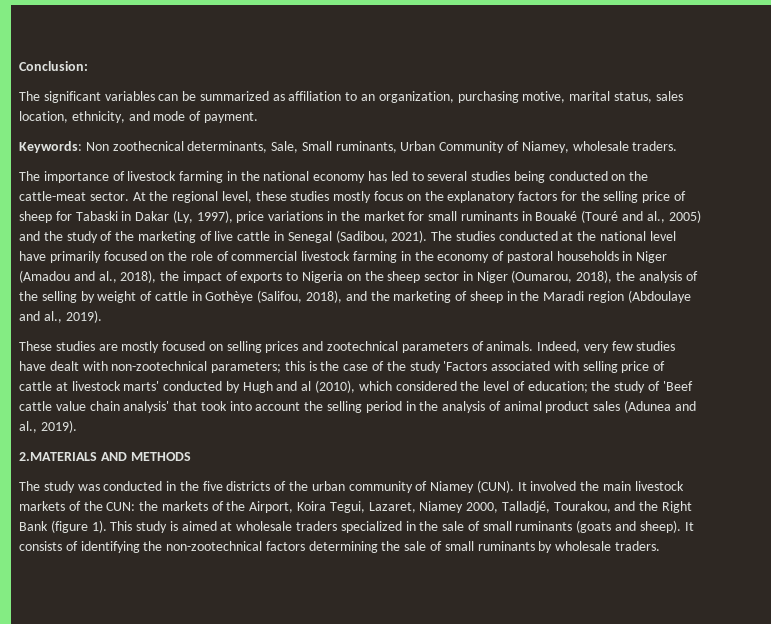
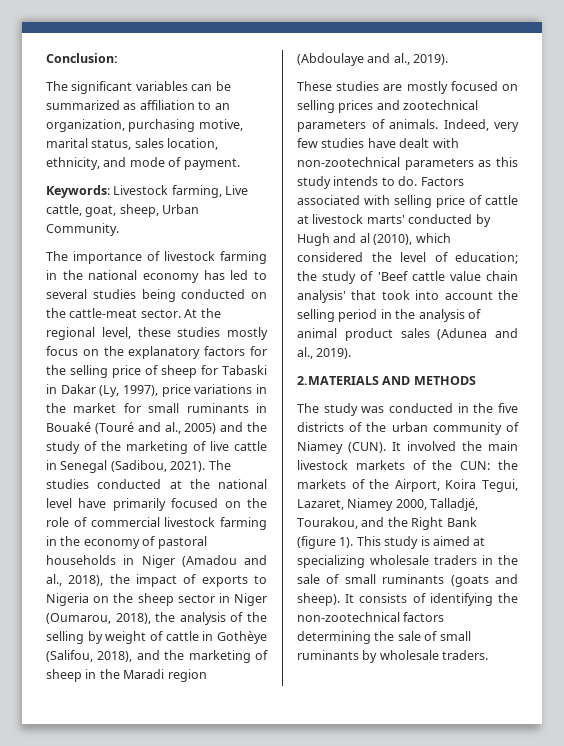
[85,141,678,153] Non zoothecnical determinants, Sale, Small ruminants, Urban Community of Niamey, wholesale traders. -> [113,185,249,198] [46,204,200,217] [46,223,119,236] Livestock farming, Live cattle, goat, sheep, Urban Community.
[211,361,488,373] parameters; this is the case of the study 'Factors -> [404,157,518,170] [297,176,464,189] parameters as this study intends to do. Factors
(233, 526) none -> [297,555,365,568] specializing
[340,521,402,533] specialized -> (477, 560) none

